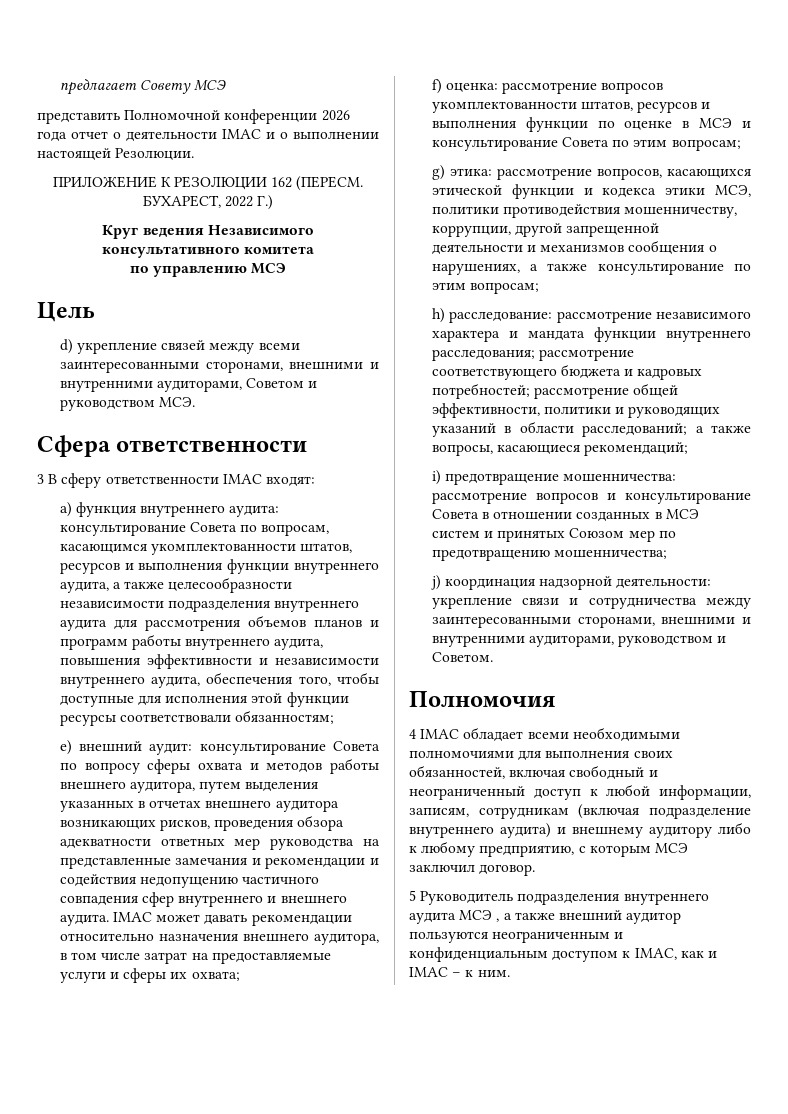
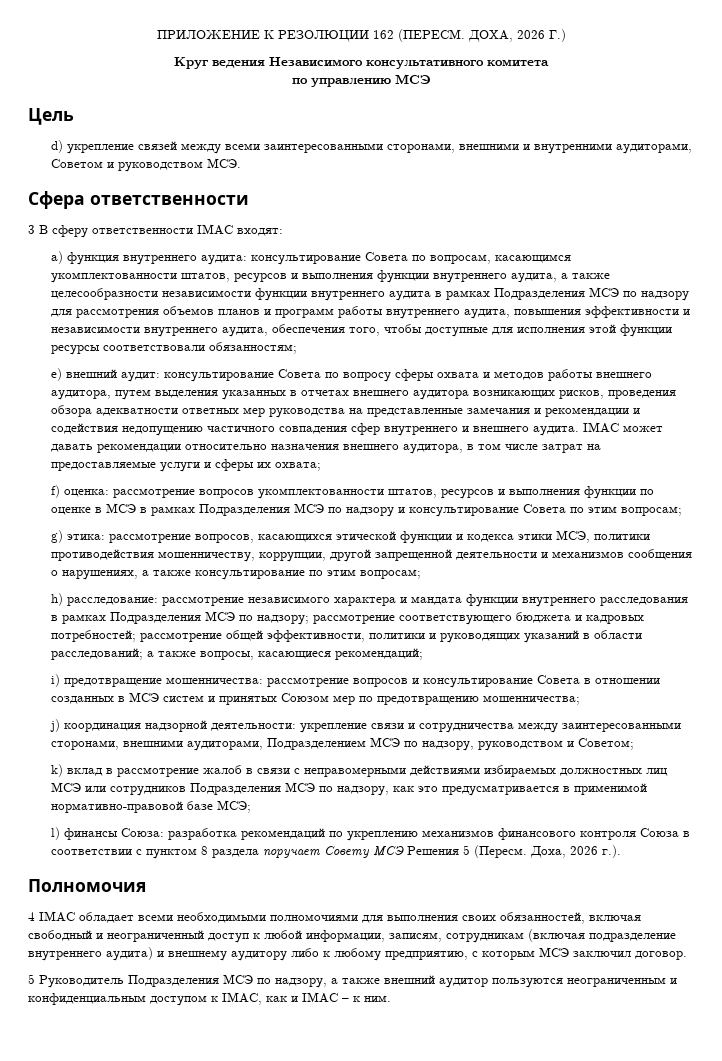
[59,78,228,95] [37,109,350,124] [37,129,379,142] [37,148,195,161] предлагает Совету МСЭ // представить Полномочной конференции 2026 года отчет о деятельности IMAC и о выполнении настоящей Резолюции. // -> (156, 35) none
[142,195,253,208] БУХАРЕСТ, 2022 -> [467,30,545,42] ДОХА, 2026
[168,600,360,612] [59,619,107,631] подразделения внутреннего аудита -> [254,287,689,301] функции внутреннего аудита в рамках Подразделения МСЭ по надзору
(733, 123) none -> [139,503,394,517] в рамках Подразделения МСЭ по надзору
[431,349,535,361] расследования; -> [599,597,688,606] [50,611,309,625] расследования в рамках Подразделения МСЭ по надзору;
[742,617,751,624] [431,635,727,647] [431,652,493,662] и внутренними аудиторами, руководством и Советом. -> [186,737,634,751] [50,764,668,777] [50,782,647,796] [50,800,251,813] [50,827,690,841] [50,845,621,859] аудиторами, Подразделением МСЭ по надзору, руководством и Советом; // k) вклад в рассмотрение жалоб в связи с неправомерными действиями избираемых должностных лиц МСЭ или сотрудников Подразделения МСЭ по надзору, как это предусматривается в применимой нормативно-правовой базе МСЭ; // l) финансы Союза: разработка рекомендаций по укреплению механизмов финансового контроля Союза в соответствии с пунктом 8 раздела поручает Совету МСЭ Решения 5 (Пересм. Доха, 2026 г.).
[517,893,709,905] [409,910,500,924] подразделения внутреннего аудита МСЭ , -> [128,974,327,988] Подразделения МСЭ по надзору,

